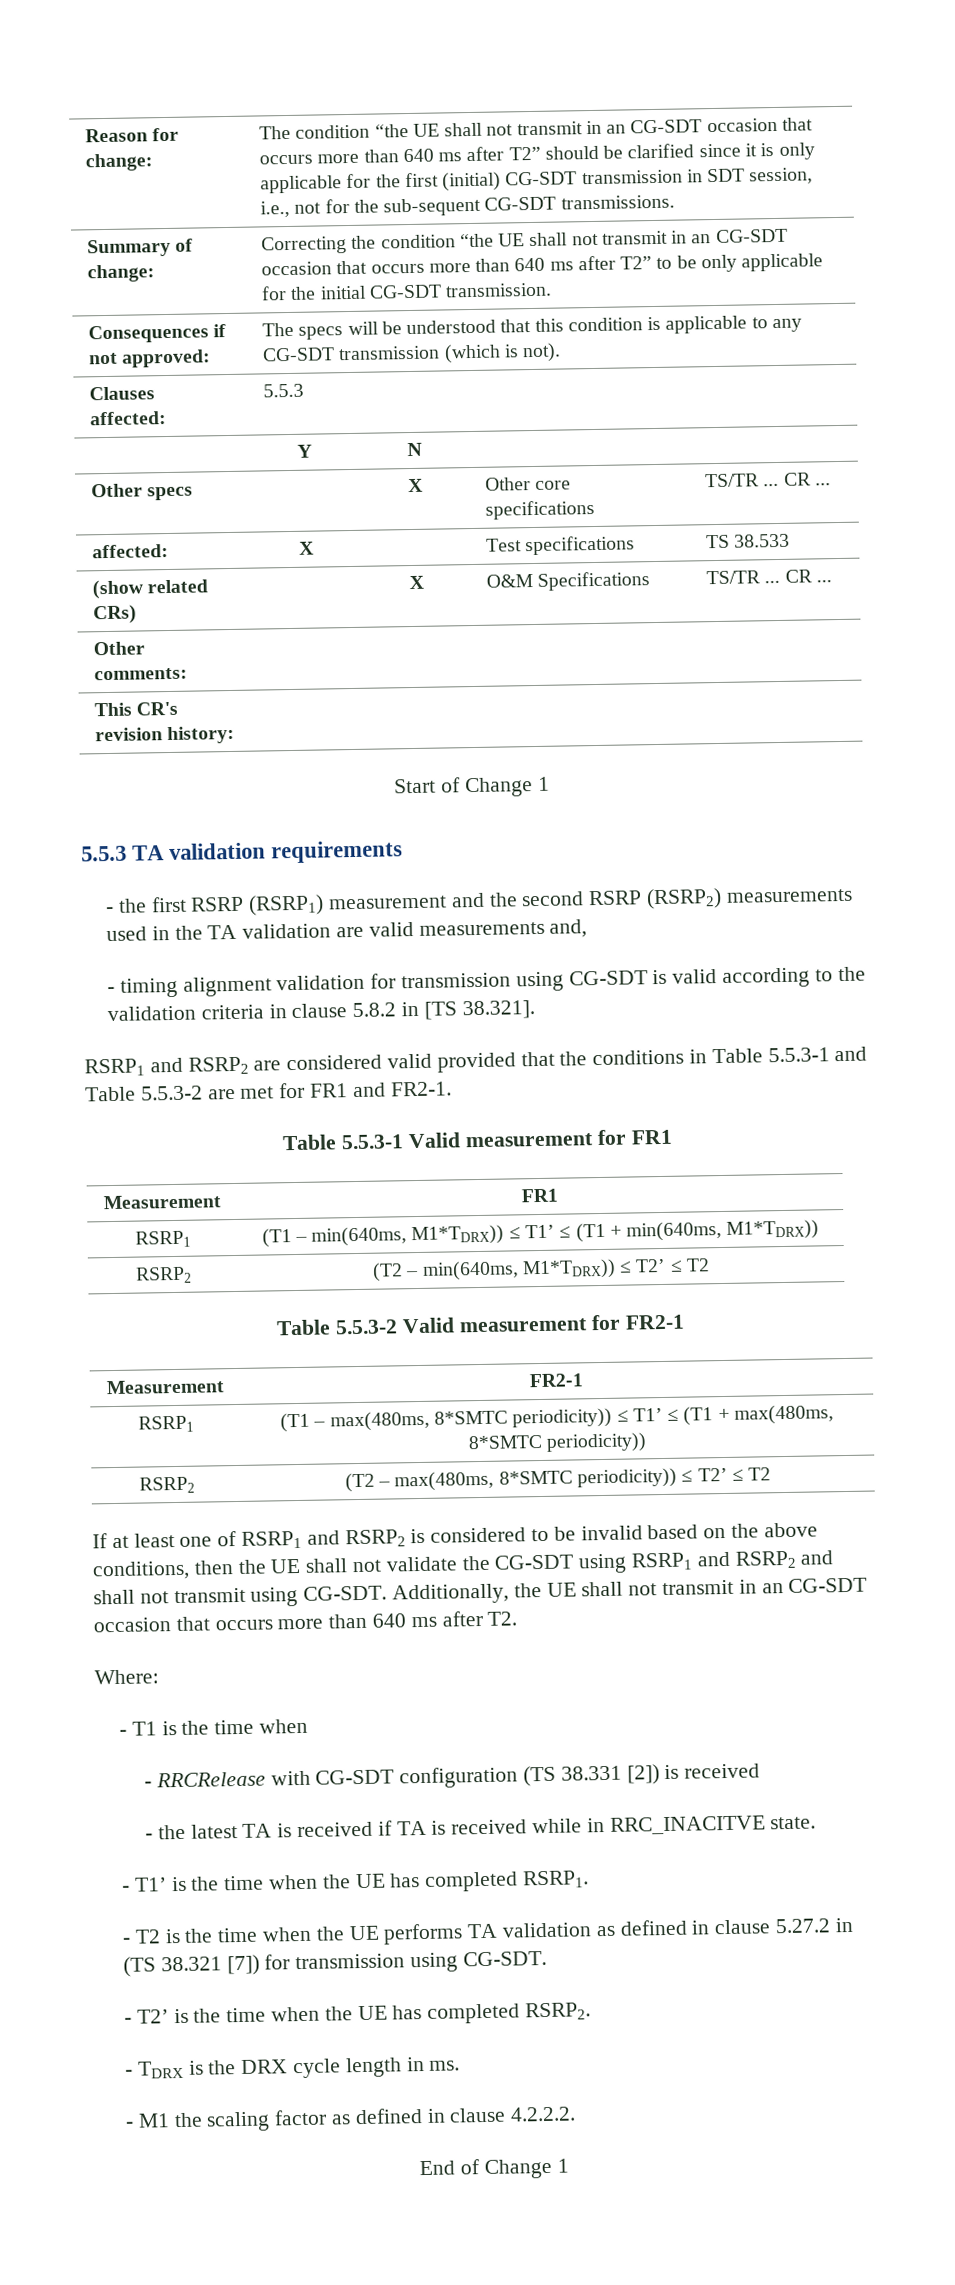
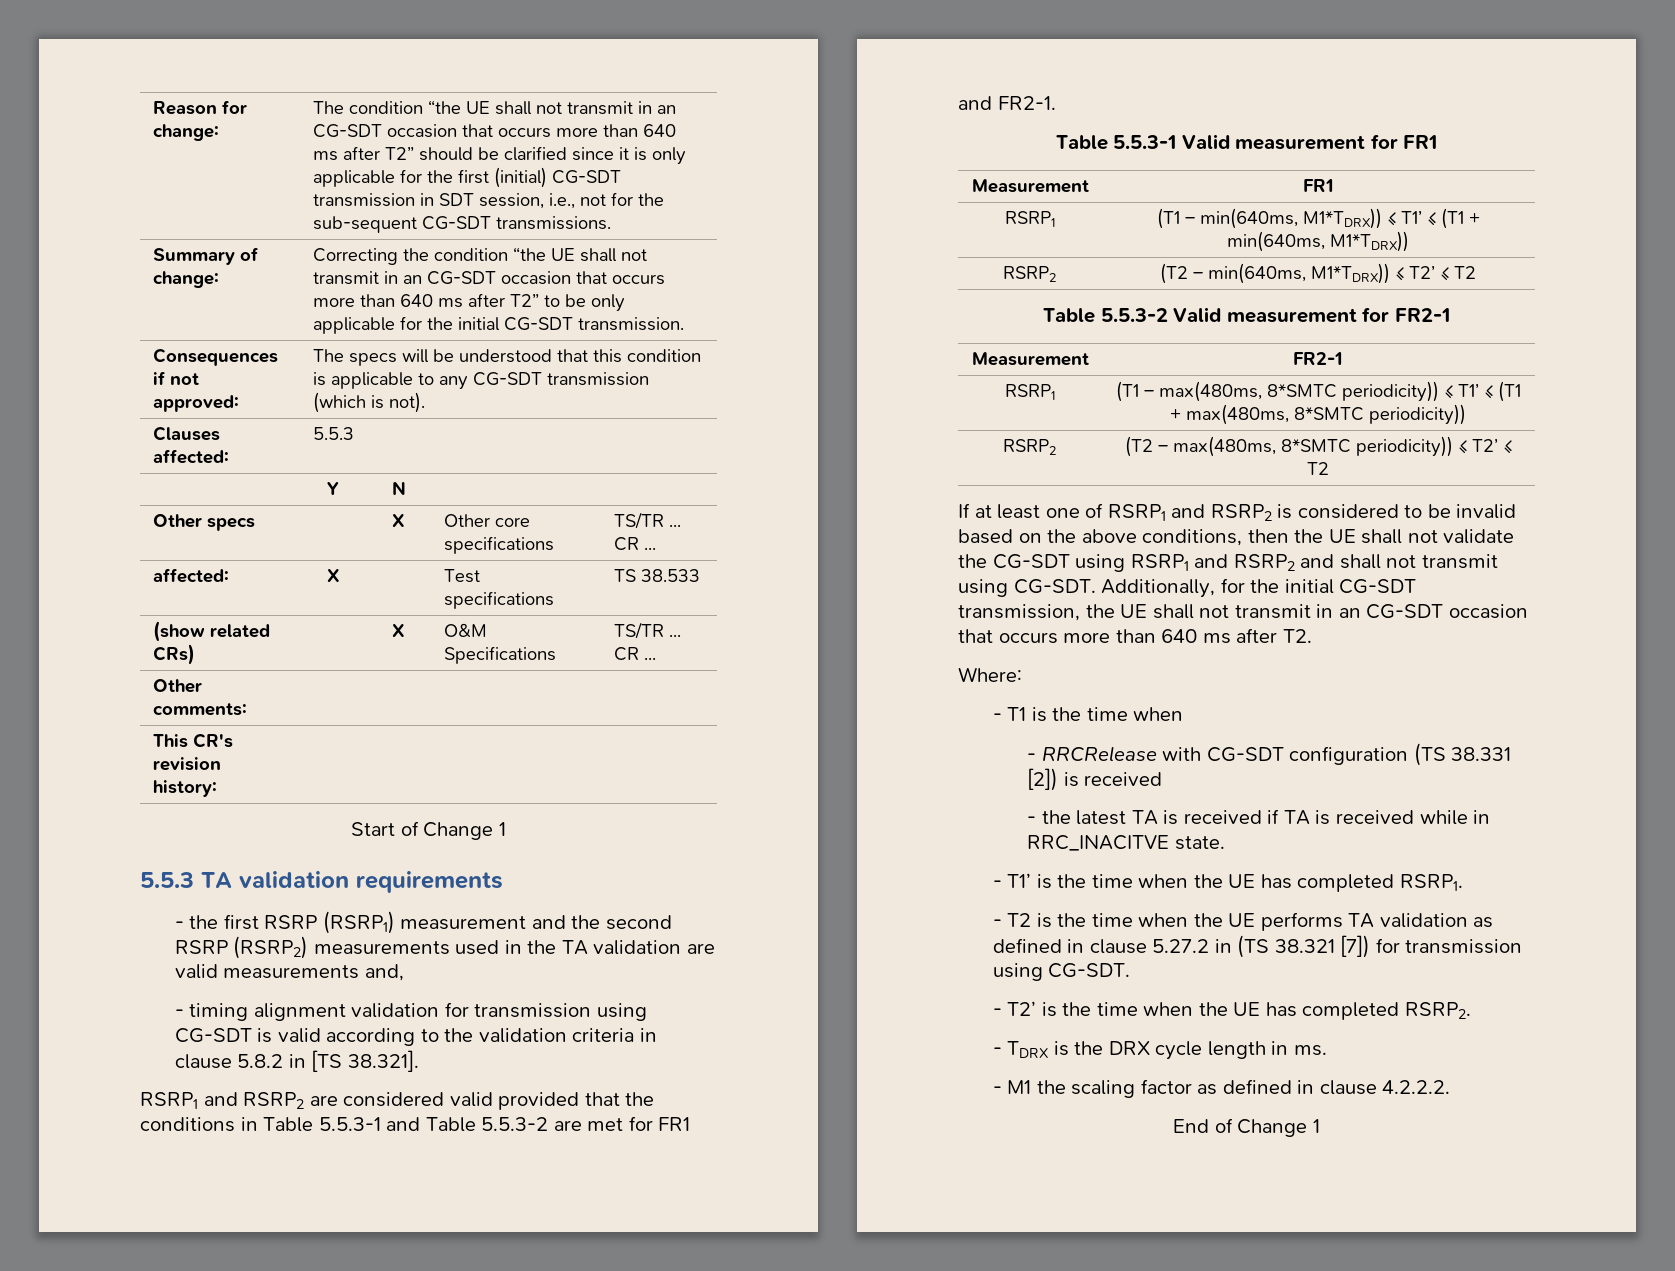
(510, 1594) none -> [1220,578,1417,594] [958,604,1080,621] for the initial CG-SDT transmission,

